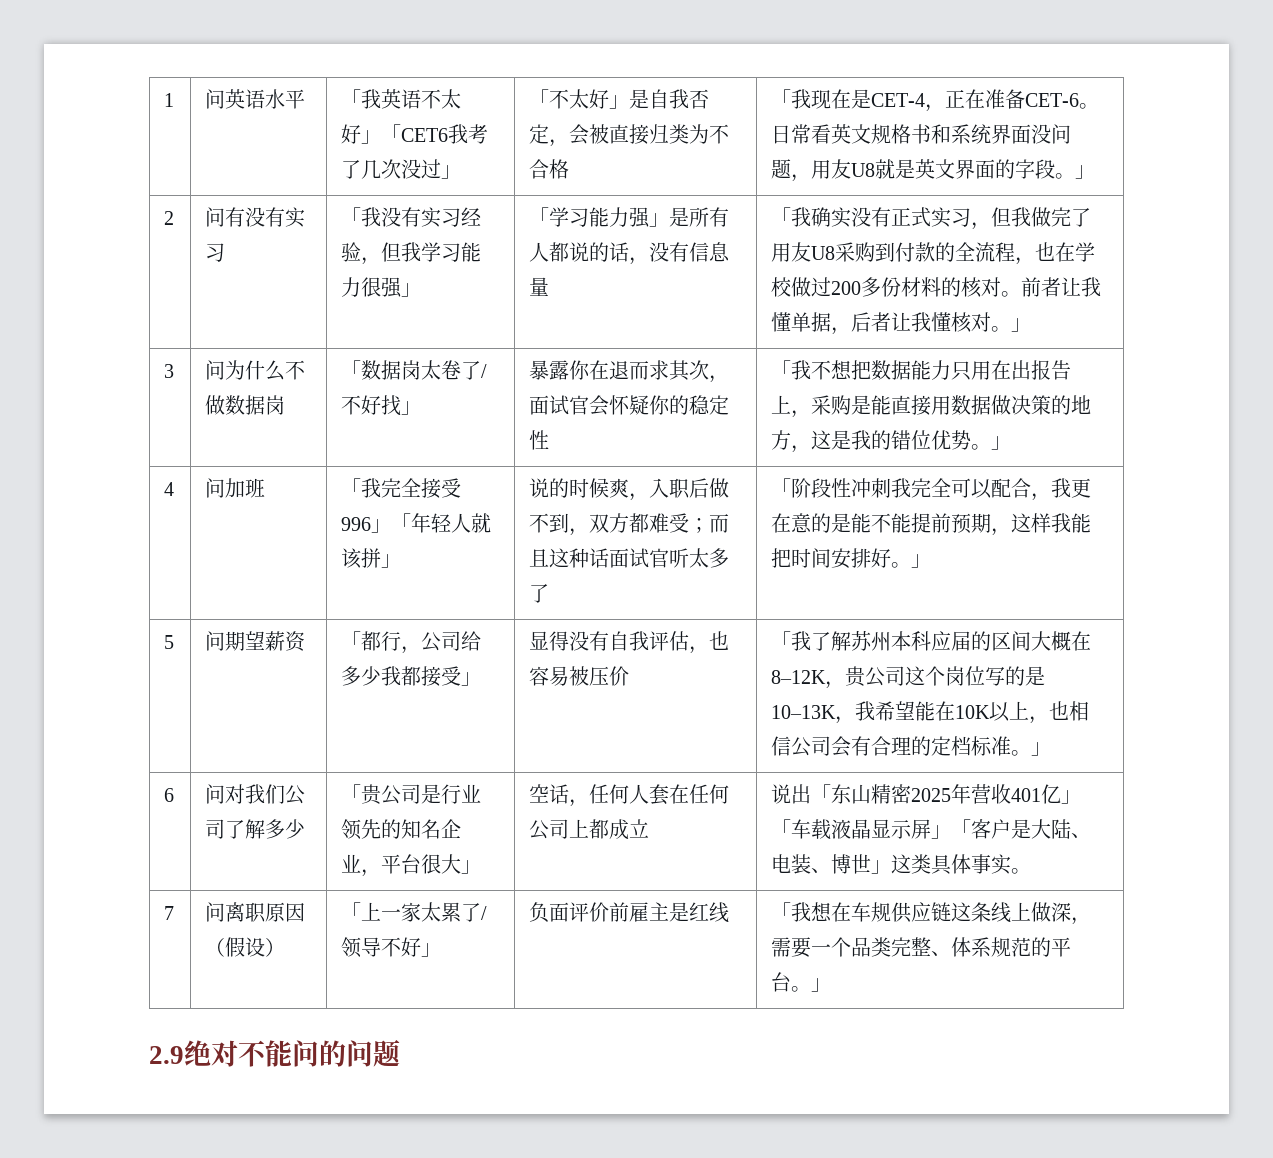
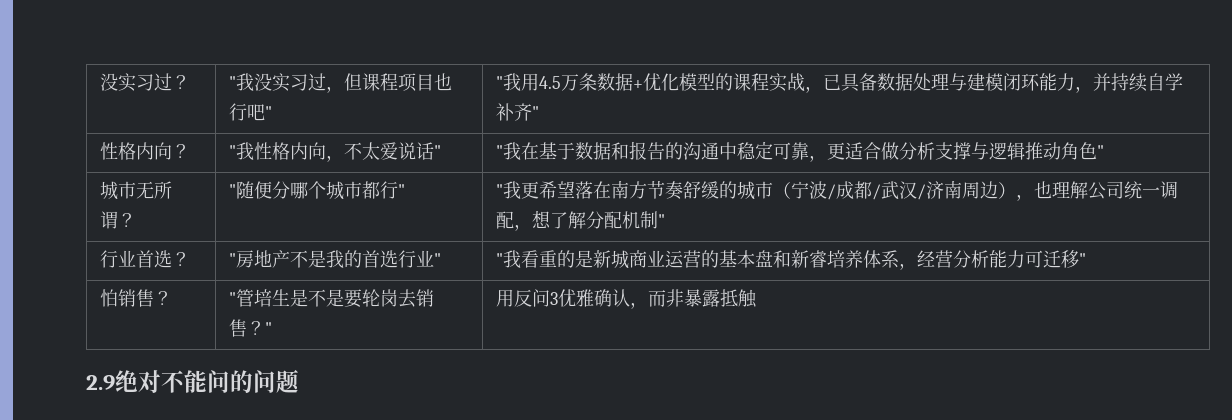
[164,93,175,107] [205,89,306,109] [341,89,462,109] [341,124,489,144] [341,159,462,179] [529,89,710,109] [529,124,730,147] [529,159,570,179] [771,89,1100,112] [771,124,1072,144] [771,159,1096,182] [164,211,175,225] [205,207,306,228] [205,243,226,262] [341,207,482,228] [341,242,482,265] [341,277,422,298] [529,207,730,228] [529,242,731,265] [529,277,550,296] [771,207,1092,230] [771,242,1096,265] [771,277,1102,298] [771,312,1032,335] [164,364,175,378] [205,360,306,381] [205,395,286,415] [341,360,488,380] [341,395,422,416] [529,360,730,383] [529,395,730,416] [529,430,550,450] [771,360,1072,381] [771,395,1092,418] [771,430,1012,453] [164,482,175,496] [205,478,266,498] [341,478,462,499] [341,513,492,533] [341,548,402,569] [529,478,730,501] [529,513,730,536] [529,548,730,568] [529,584,550,603] [771,478,1092,501] [771,513,1092,536] [771,548,932,569] [164,635,175,649] [205,631,307,652] [341,631,482,654] [341,666,482,687] [529,631,730,654] [529,666,630,686] [771,630,1092,651] [771,666,1046,689] [771,701,1090,724] [771,736,1052,757] [164,788,175,802] [205,784,306,805] [205,819,306,839] [341,784,482,805] [341,819,462,840] [341,854,482,877] [529,784,730,807] [529,819,650,840] [771,784,1082,804] [771,819,1092,840] [771,854,1032,875] [164,906,175,920] [205,902,306,923] [205,937,286,957] [341,902,488,922] [341,937,442,958] [529,902,730,923] [771,902,1092,925] [771,937,1072,958] [771,972,832,992] 1 | 问英语水平 | 「我英语不太好」「CET6我考了几次没过」 | 「不太好」是自我否定，会被直接归类为不合格 | 「我现在是CET-4，正在准备CET-6。日常看英文规格书和系统界面没问题，用友U8就是英文界面的字段。」 // 2 | 问有没有实习 | 「我没有实习经验，但我学习能力很强」 | 「学习能力强」是所有人都说的话，没有信息量 | 「我确实没有正式实习，但我做完了用友U8采购到付款的全流程，也在学校做过200多份材料的核对。前者让我懂单据，后者让我懂核对。」 // 3 | 问为什么不做数据岗 | 「数据岗太卷了/不好找」 | 暴露你在退而求其次，面试官会怀疑你的稳定性 | 「我不想把数据能力只用在出报告上，采购是能直接用数据做决策的地方，这是我的错位优势。」 // 4 | 问加班 | 「我完全接受996」「年轻人就该拼」 | 说的时候爽，入职后做不到，双方都难受；而且这种话面试官听太多了 | 「阶段性冲刺我完全可以配合，我更在意的是能不能提前预期，这样我能把时间安排好。」 // 5 | 问期望薪资 | 「都行，公司给多少我都接受」 | 显得没有自我评估，也容易被压价 | 「我了解苏州本科应届的区间大概在8–12K，贵公司这个岗位写的是10–13K，我希望能在10K以上，也相信公司会有合理的定档标准。」 // 6 | 问对我们公司了解多少 | 「贵公司是行业领先的知名企业，平台很大」 | 空话，任何人套在任何公司上都成立 | 说出「东山精密2025年营收401亿」「车载液晶显示屏」「客户是大陆、电装、博世」这类具体事实。 // 7 | 问离职原因（假设） | 「上一家太累了/领导不好」 | 负面评价前雇主是红线 | 「我想在车规供应链这条线上做深，需要一个品类完整、体系规范的平台。」 -> [100,73,191,92] [229,73,453,93] [229,103,273,121] [496,73,1184,93] [496,103,540,121] [100,142,191,160] [229,142,442,162] [496,141,1105,162] [100,181,173,200] [100,211,137,229] [229,181,406,200] [496,180,1179,201] [496,210,666,231] [100,250,191,268] [229,250,442,268] [496,250,1087,270] [100,289,173,307] [229,289,435,308] [229,319,273,337] [496,289,758,309] 没实习过？ | "我没实习过，但课程项目也行吧" | "我用4.5万条数据+优化模型的课程实战，已具备数据处理与建模闭环能力，并持续自学补齐" // 性格内向？ | "我性格内向，不太爱说话" | "我在基于数据和报告的沟通中稳定可靠，更适合做分析支撑与逻辑推动角色" // 城市无所谓？ | "随便分哪个城市都行" | "我更希望落在南方节奏舒缓的城市（宁波/成都/武汉/济南周边），也理解公司统一调配，想了解分配机制" // 行业首选？ | "房地产不是我的首选行业" | "我看重的是新城商业运营的基本盘和新睿培养体系，经营分析能力可迁移" // 怕销售？ | "管培生是不是要轮岗去销售？" | 用反问3优雅确认，而非暴露抵触

